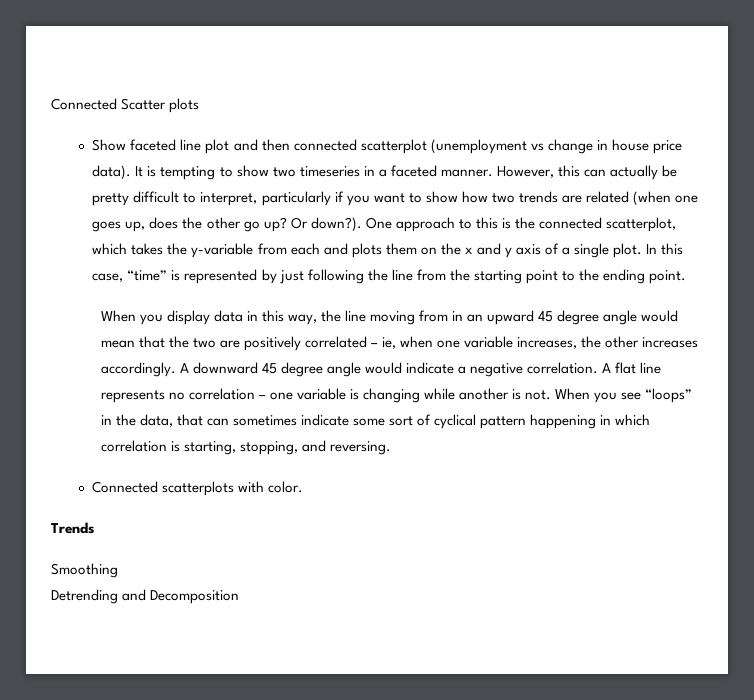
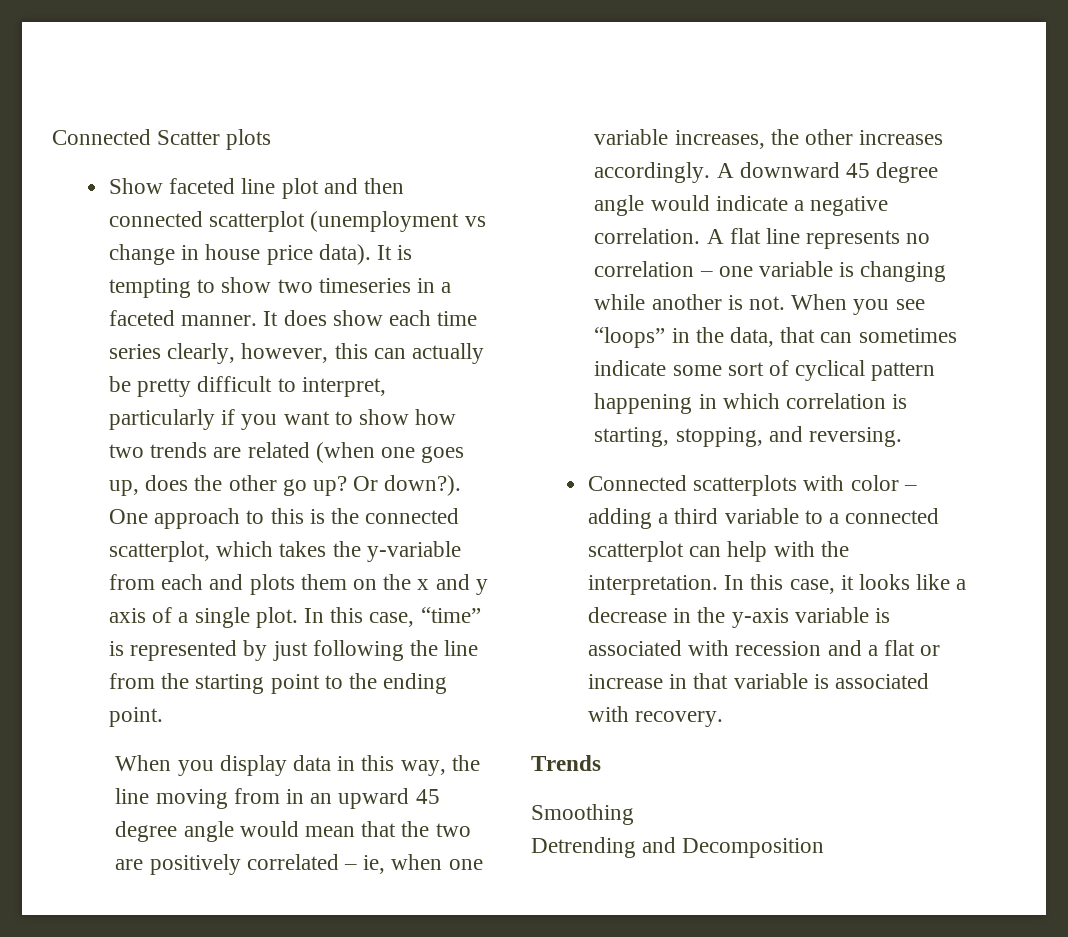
[496,166,554,178] However, -> [263,310,478,326] [108,343,329,364] It does show each time series clearly, however,
[268,481,304,493] color. -> [850,475,917,491] [587,508,940,529] [587,541,849,562] [587,574,967,595] [587,607,891,628] [587,640,941,656] [587,673,930,689] [587,706,724,727] color – adding a third variable to a connected scatterplot can help with the interpretation. In this case, it looks like a decrease in the y-axis variable is associated with recession and a flat or increase in that variable is associated with recovery.

